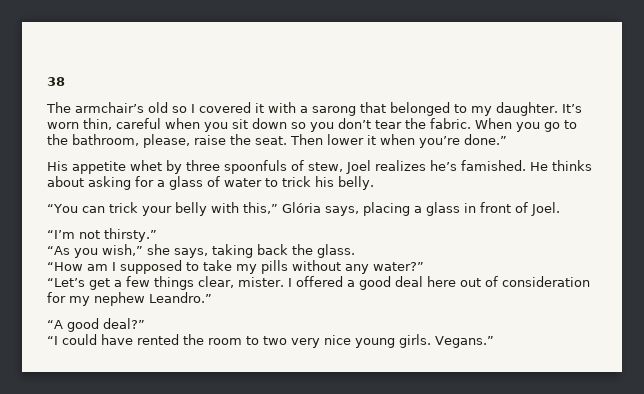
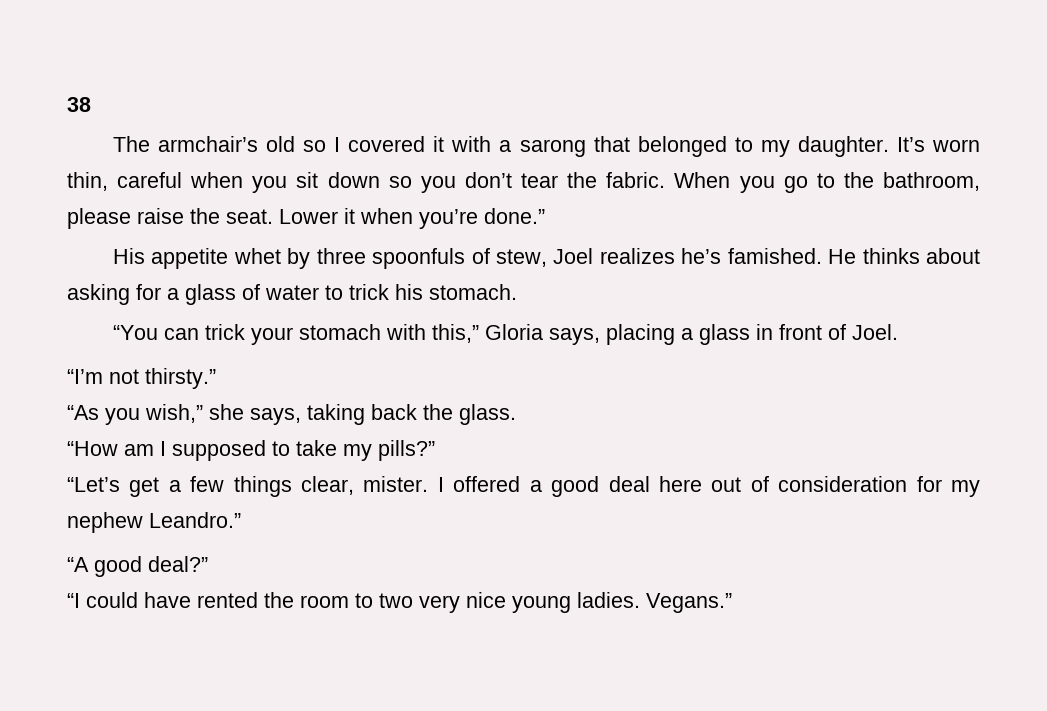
[143,134,190,148] please, -> [67,208,131,229] please
[290,134,364,145] Then lower -> [279,209,338,224] Lower
[338,176,374,190] belly. -> [429,284,517,300] stomach.
[174,202,207,216] belly -> [298,324,381,340] stomach
[281,202,321,213] Glória -> [484,324,543,340] Gloria
[261,260,424,274] pills without any water?” -> [378,440,435,461] pills?”
[399,334,431,348] girls. -> [577,592,640,608] ladies.

